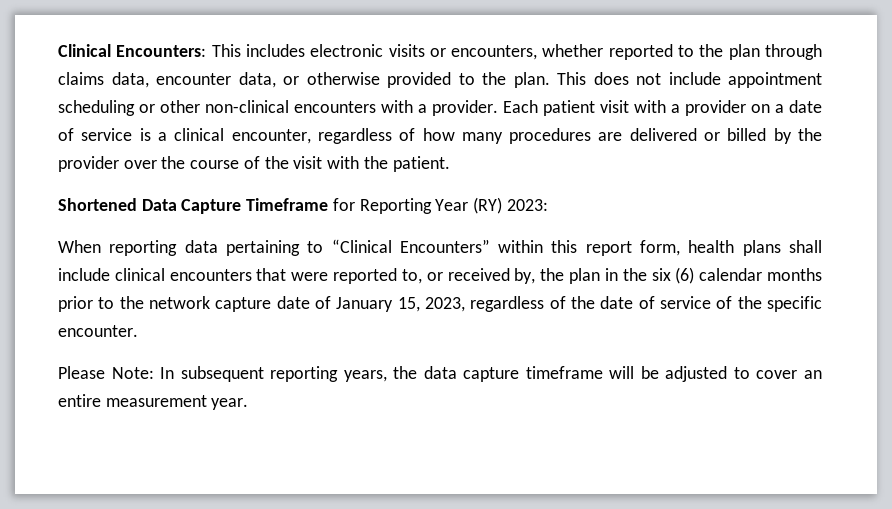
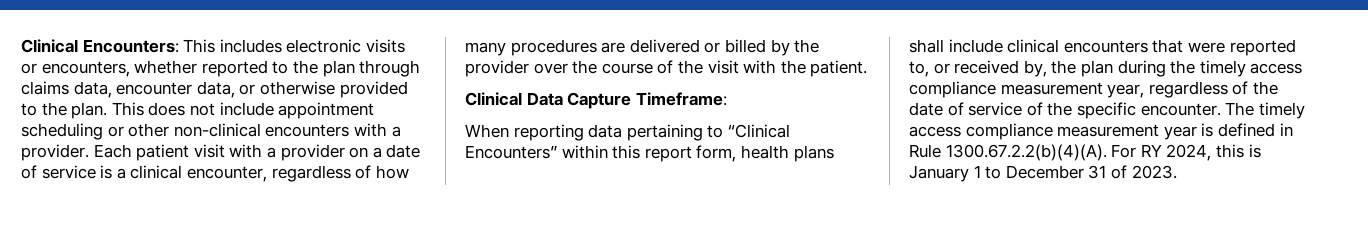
[58,198,137,211] Shortened -> [465,92,522,106] Clinical
[246,197,548,214] Timeframe for Reporting Year (RY) 2023: -> [635,92,727,106] Timeframe:
[604,267,823,284] [58,296,465,312] in the six (6) calendar months prior to the network capture date of January 15, 2023, -> [1117,60,1303,77] [909,81,1145,98] during the timely access compliance measurement year,
[58,366,822,382] [58,394,249,410] // Please Note: In subsequent reporting years, the data capture timeframe will be adjusted to cover an entire measurement year. -> [1225,102,1305,119] [909,123,1293,140] [909,144,1261,161] [909,165,1177,182] The timely access compliance measurement year is defined in Rule 1300.67.2.2(b)(4)(A). For RY 2024, this is January 1 to December 31 of 2023.

